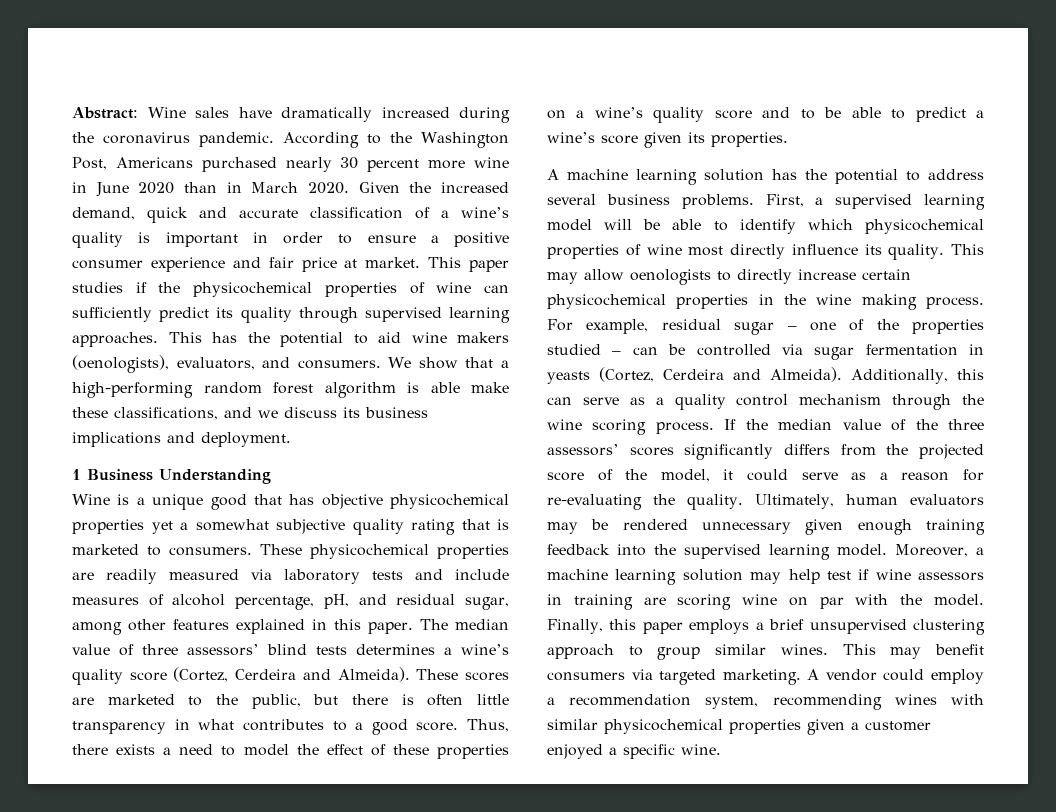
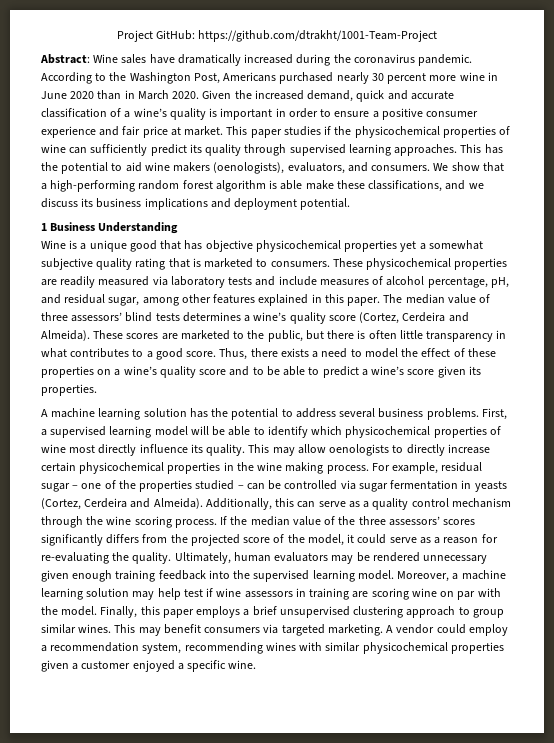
(72, 113) none -> [116,30,438,42] Project GitHub: https://github.com/dtrakht/1001-Team-Project //
[201,432,291,447] deployment. -> [234,198,351,210] deployment potential.

